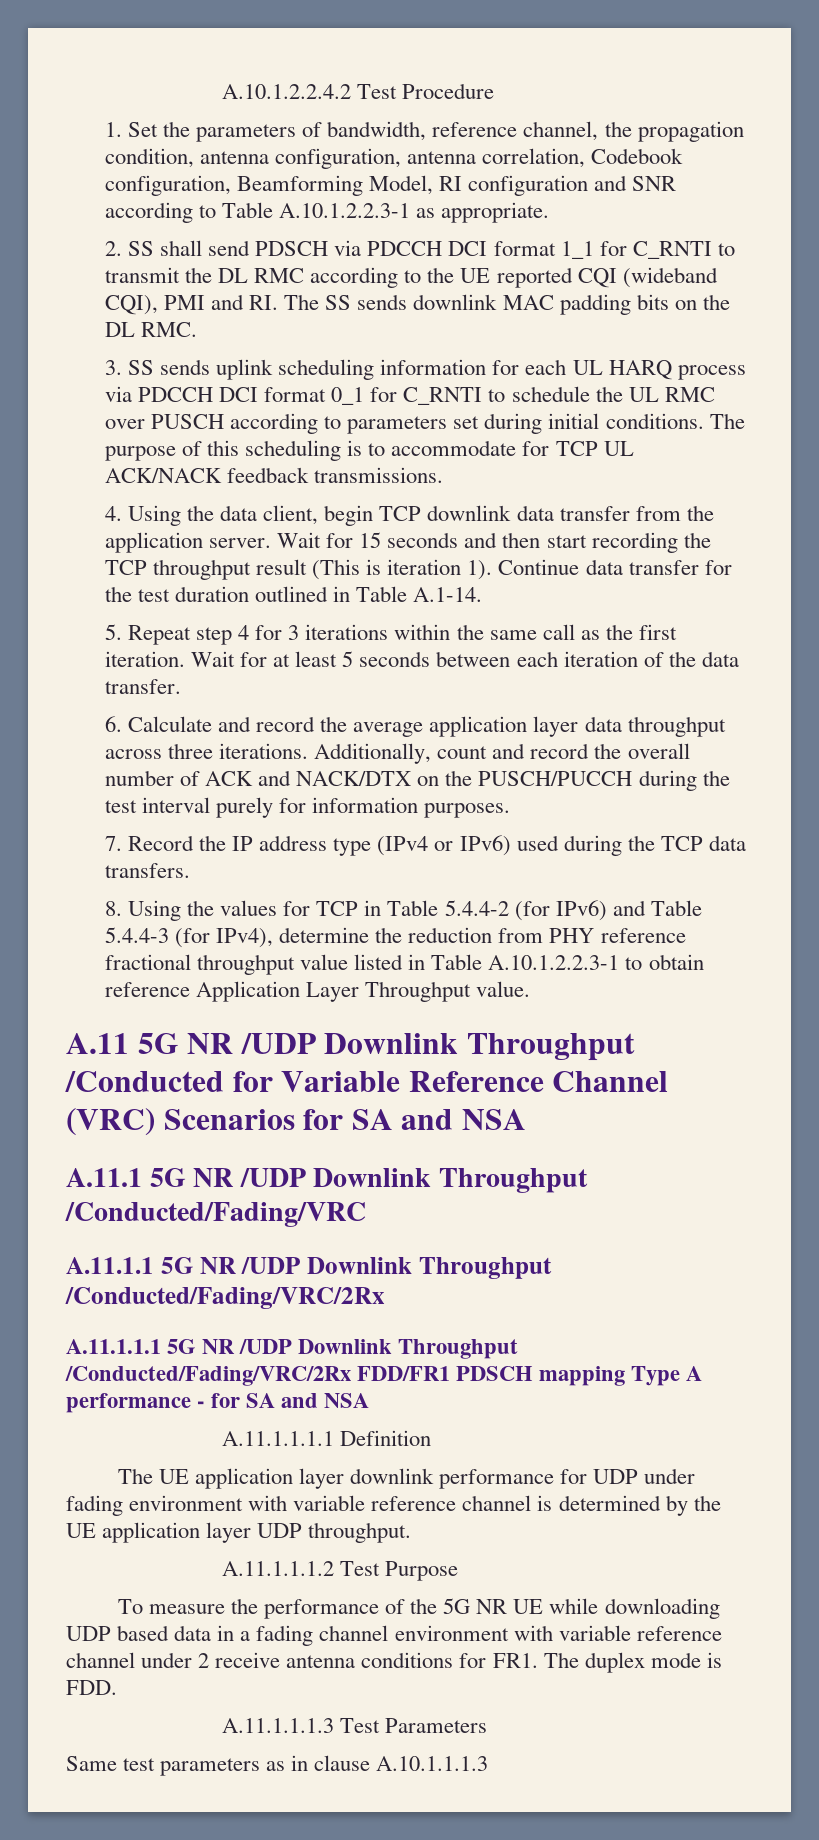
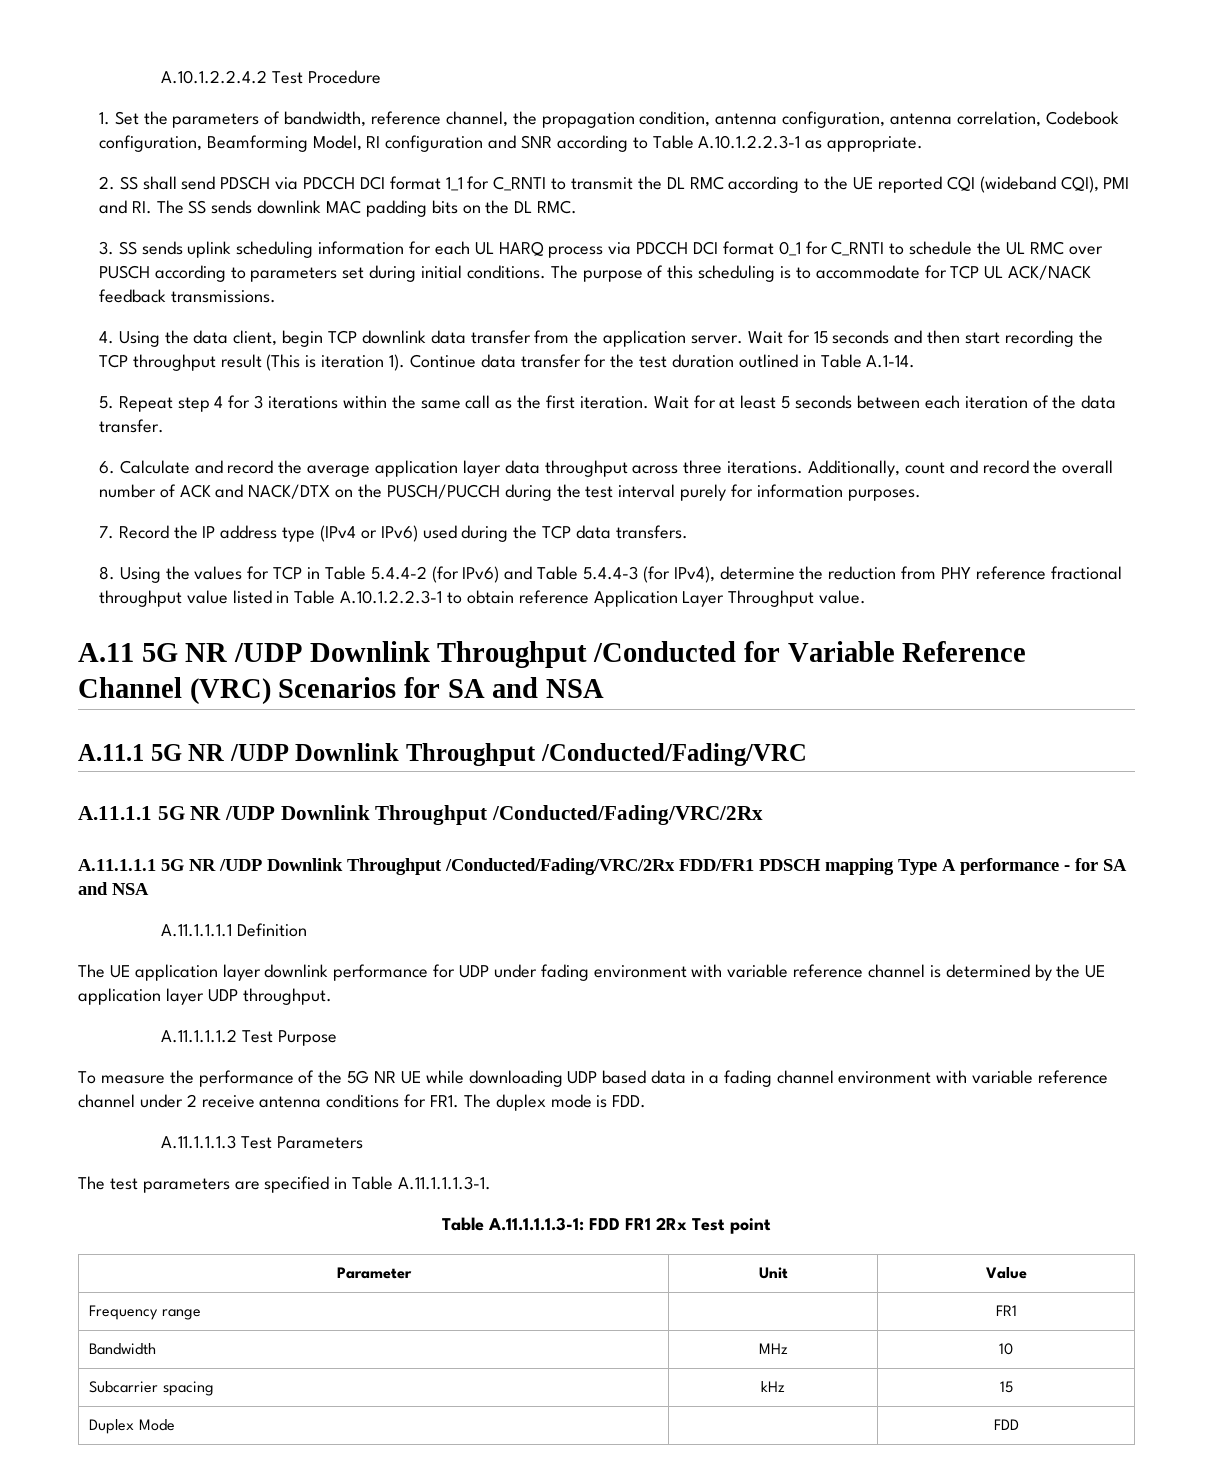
[66,1756,117,1771] Same -> [78,1176,105,1190] The
[266,1755,489,1771] as in clause A.10.1.1.1.3 -> [234,1176,492,1193] [442,1217,771,1234] [336,1267,412,1279] [758,1267,788,1279] [985,1267,1027,1279] [89,1305,201,1320] [995,1305,1017,1316] [89,1343,157,1355] [758,1343,788,1354] [999,1343,1013,1355] [89,1381,214,1396] [761,1381,785,1392] [999,1381,1013,1393] [89,1419,175,1434] [993,1419,1019,1430] are specified in Table A.11.1.1.1.3-1. // Table A.11.1.1.1.3-1: FDD FR1 2Rx Test point // Parameter | Unit | Value // Frequency range | | FR1 // Bandwidth | MHz | 10 // Subcarrier spacing | kHz | 15 // Duplex Mode | | FDD

